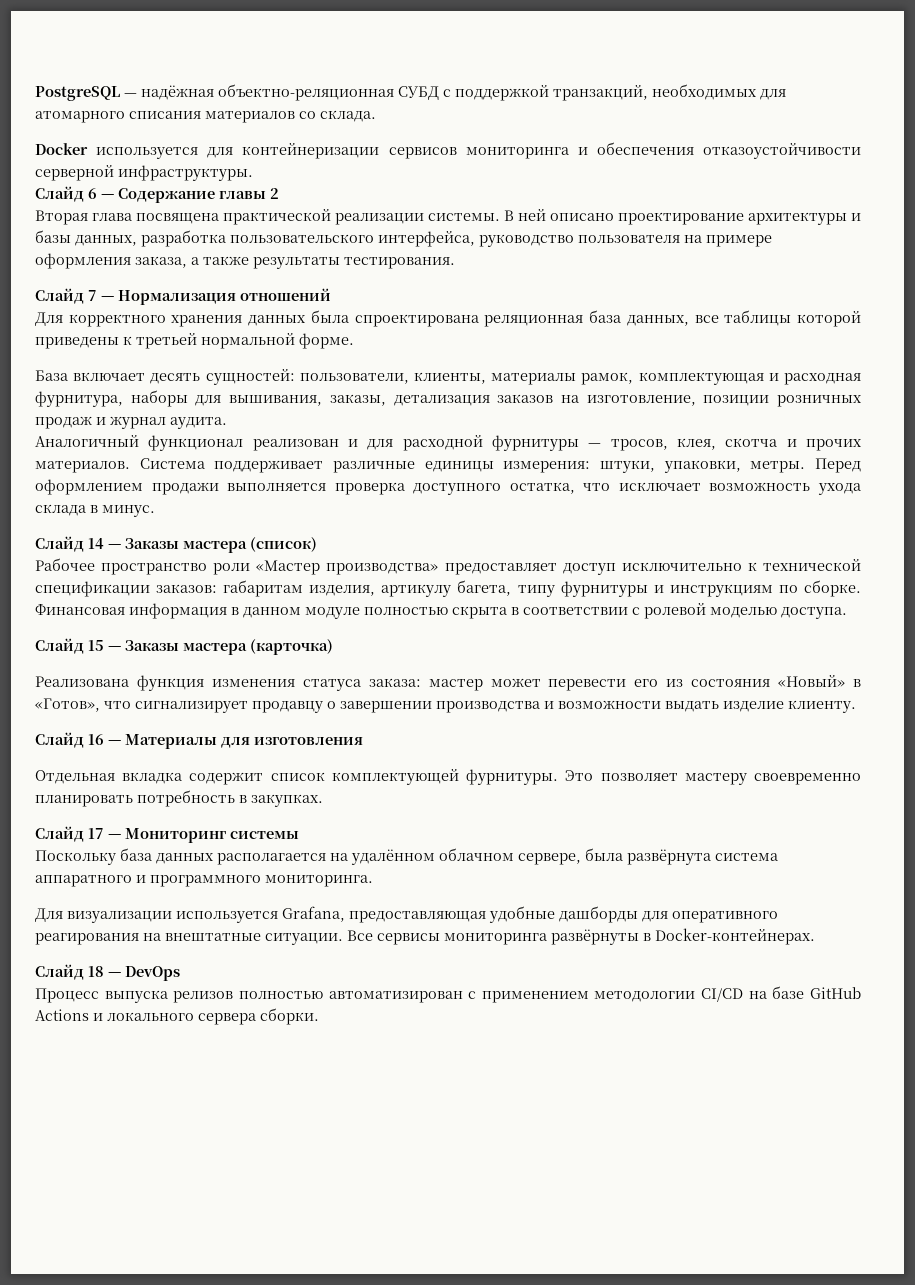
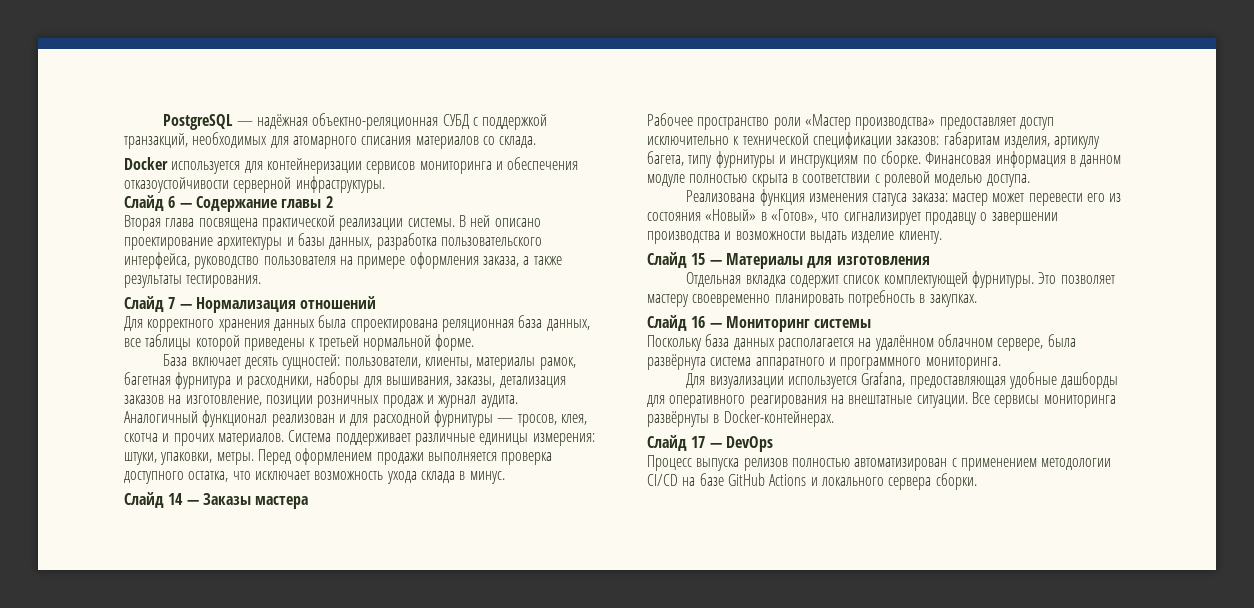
[638,372,862,385] [35,391,123,407] комплектующая и расходная фурнитура, -> [124,372,312,389] багетная фурнитура и расходники,
[250,537,317,552] (список) -> (309, 502) none
[35,638,333,655] // Слайд 15 — Заказы мастера (карточка) -> (1030, 180) none
[88,734,104,745] 16 -> [691,253,706,265] 15
[88,828,104,839] 17 -> [691,316,706,328] 16
[88,966,104,977] 18 -> [691,436,706,448] 17

